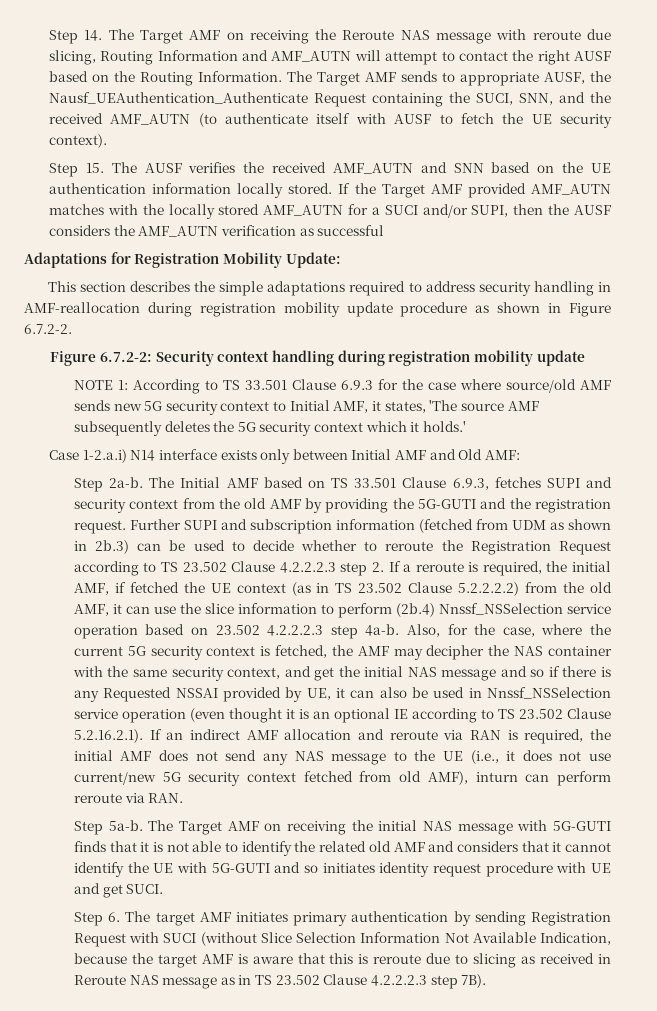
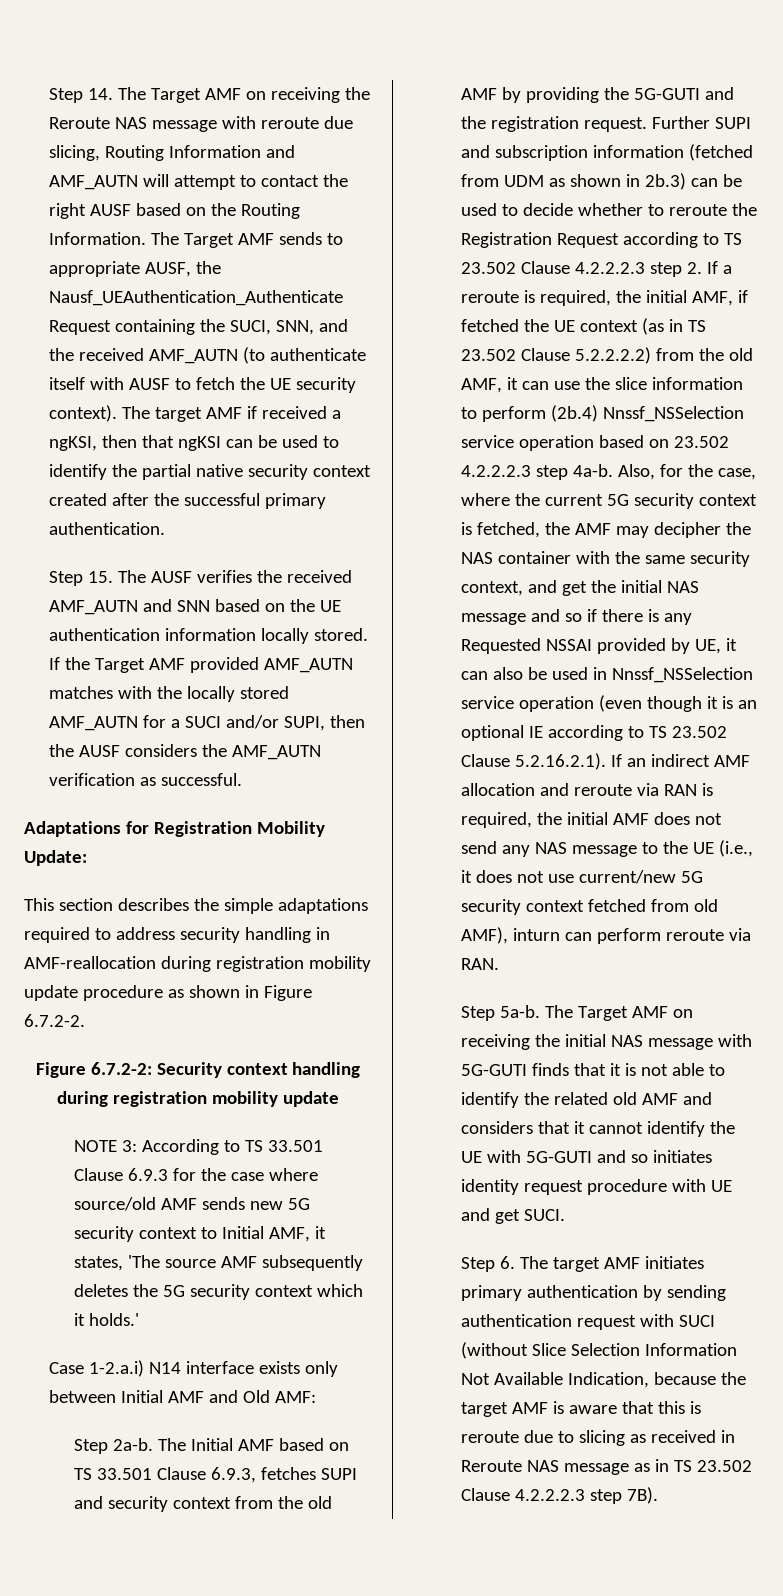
(107, 141) none -> [122,406,342,422] [49,435,340,451] [49,464,372,480] [49,493,327,509] [49,522,166,535] The target AMF if received a ngKSI, then that ngKSI can be used to identify the partial native security context created after the successful primary authentication.
[317,225,385,236] successful -> [161,773,243,786] successful.
[117,380,128,390] 1: -> [122,1140,138,1152] 3:
[228,708,282,723] thought -> [647,696,703,712] though
[531,912,611,926] [73,933,126,947] Registration Request -> [461,1314,637,1330] authentication request

